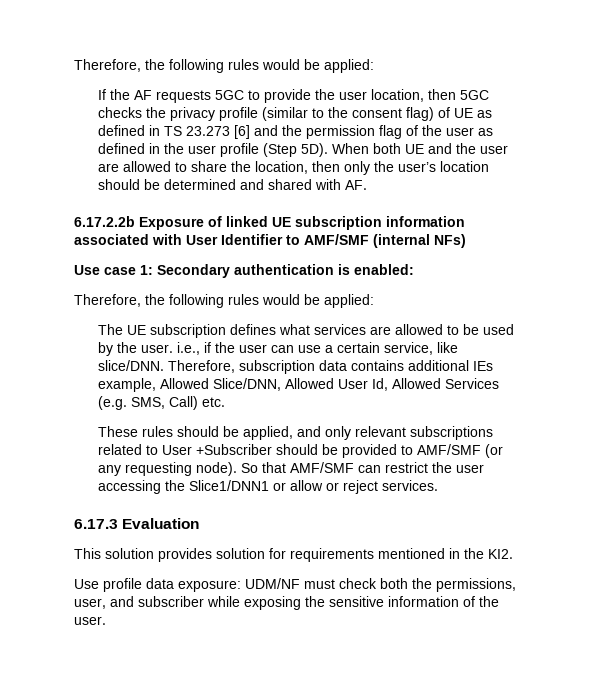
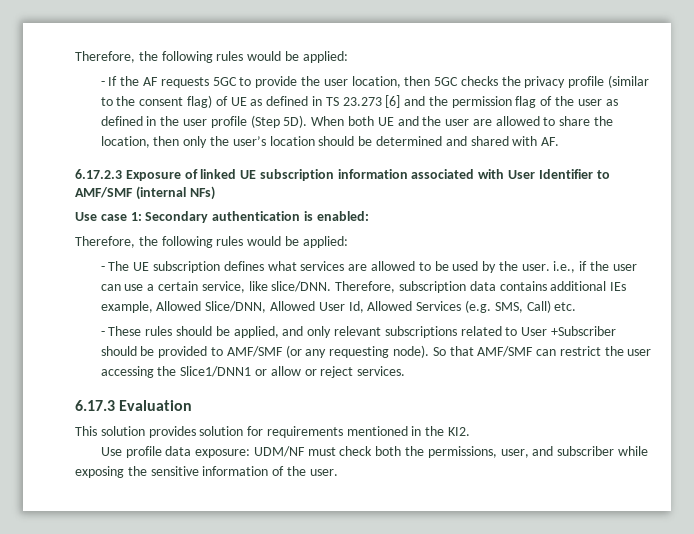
[74,59,374,73] Therefore, the following rules would be applied: // -> [75,51,348,63] [100,81,105,86] Therefore, the following rules would be applied: // -
[74,216,135,227] 6.17.2.2b -> [75,169,122,179] 6.17.2.3
(374, 301) none -> [100,266,105,271] -
(225, 402) none -> [100,331,105,336] -

